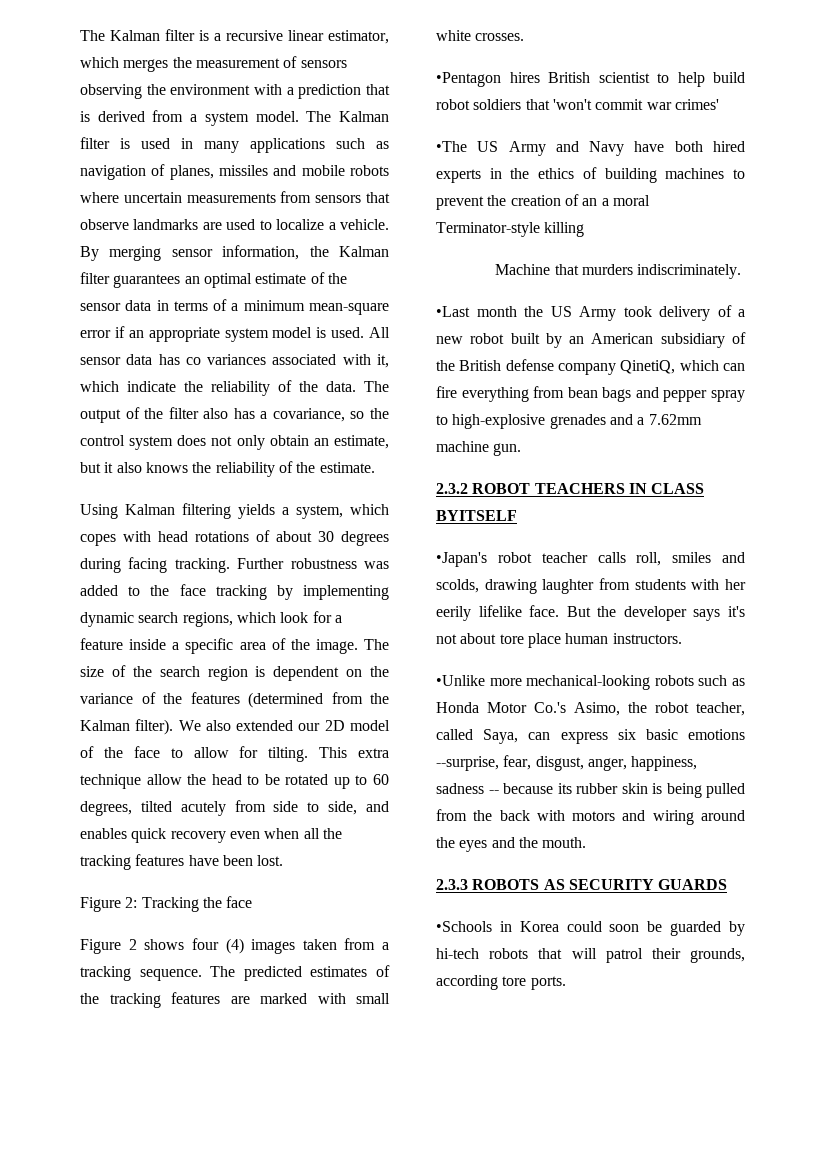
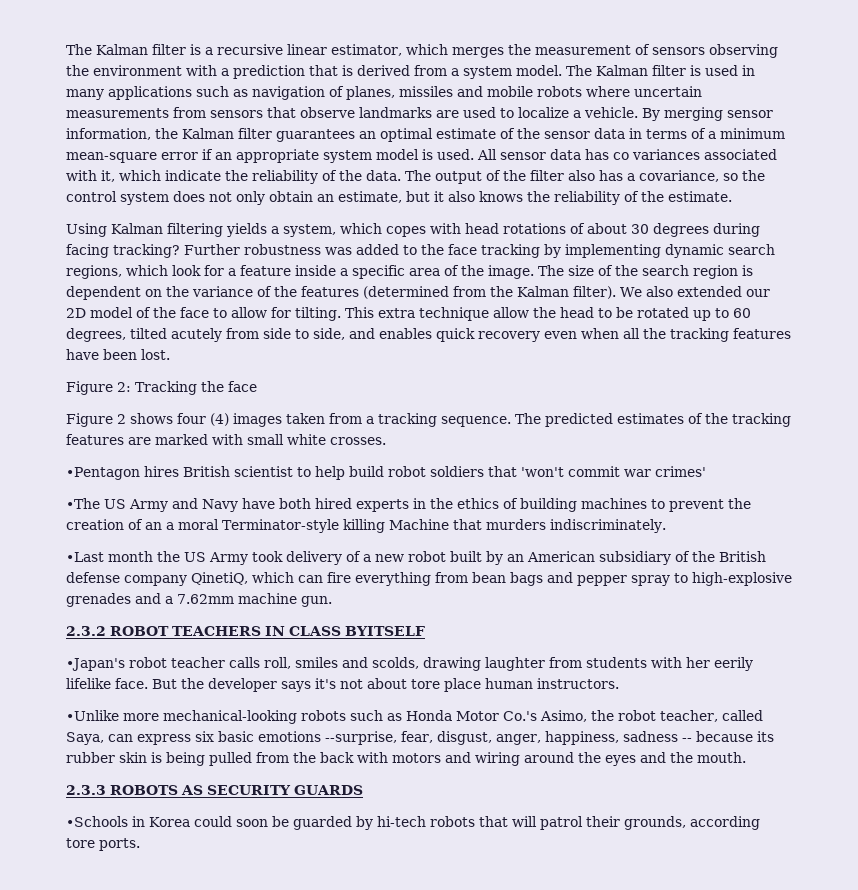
[174,558,230,573] tracking. -> [113,244,180,258] tracking?
(585, 229) // -> (385, 526) none

